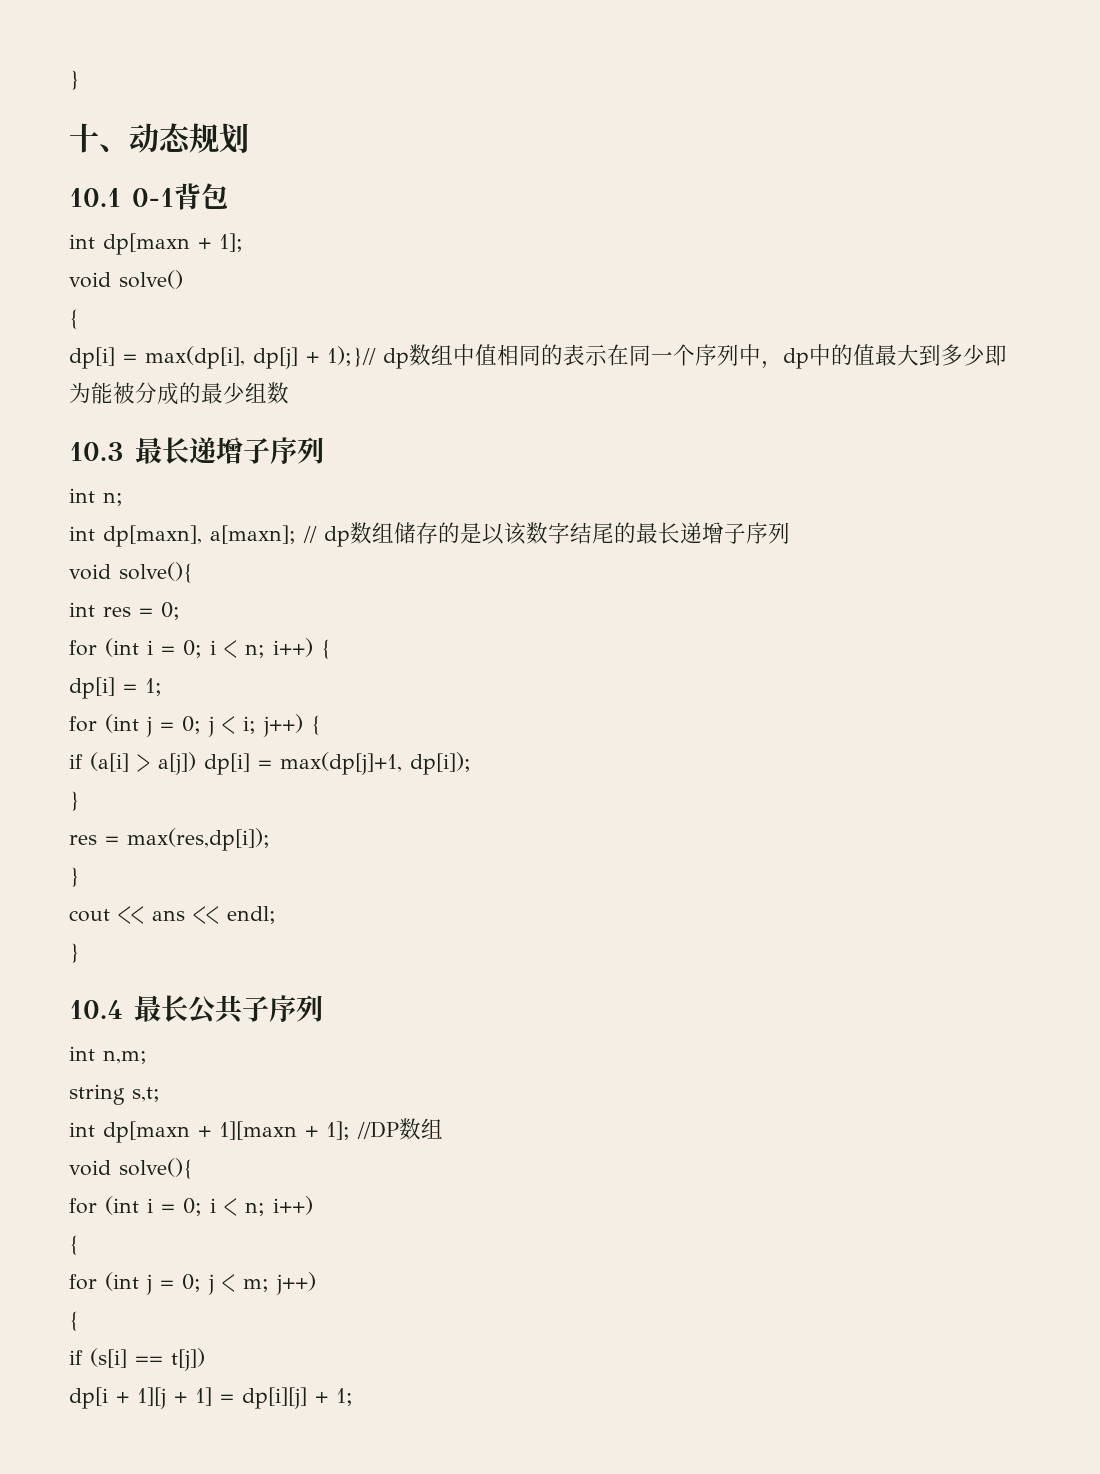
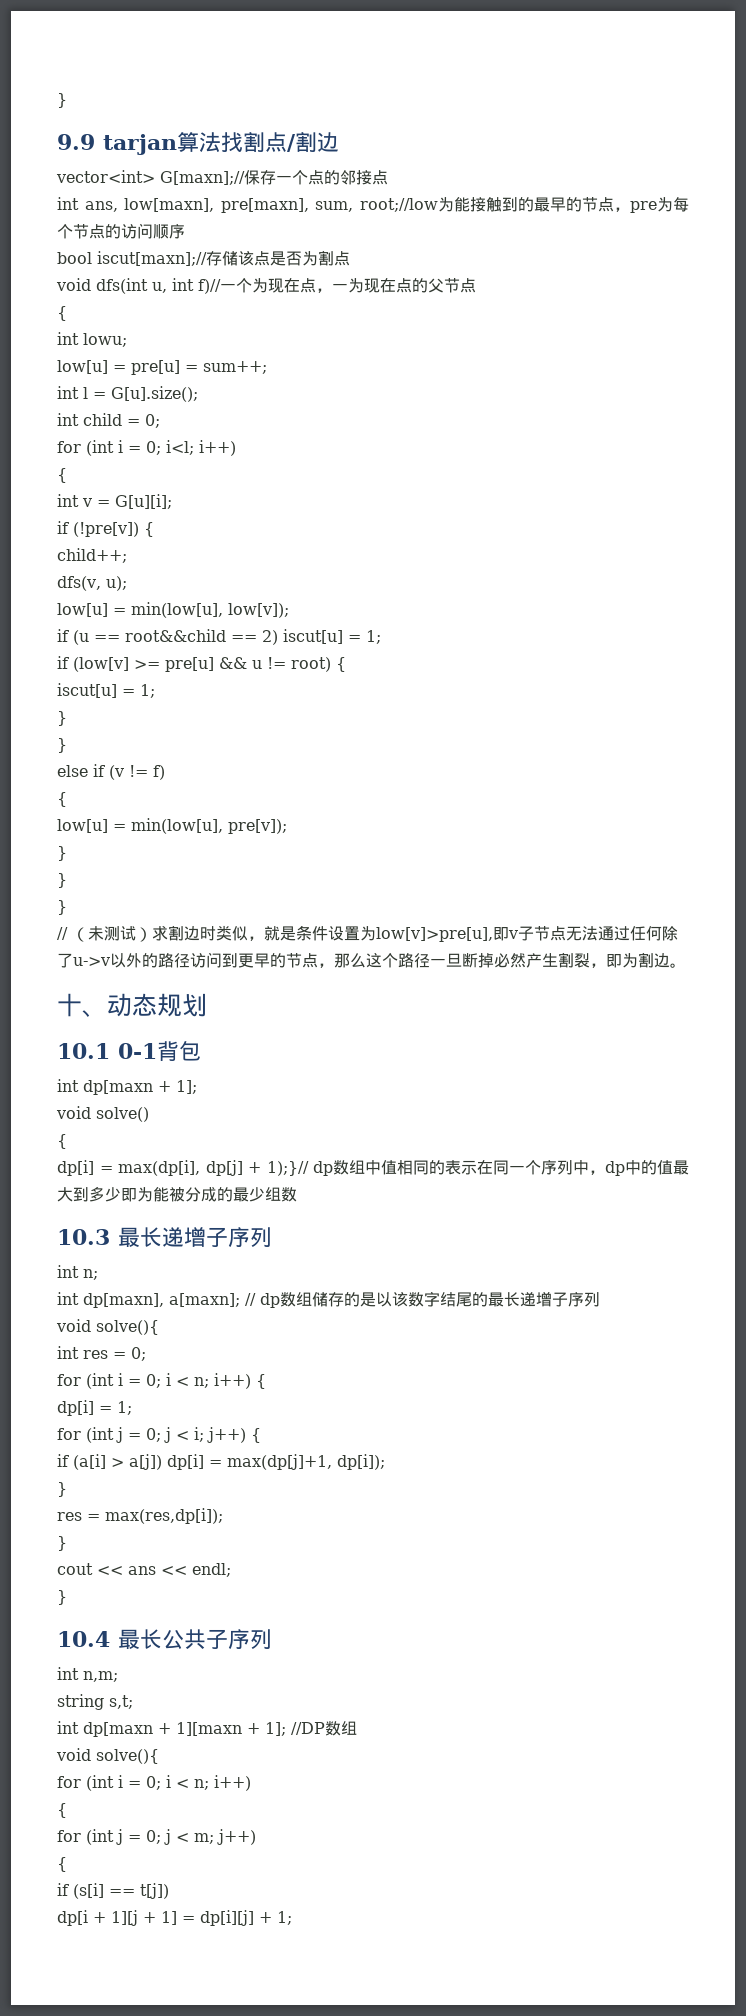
[69,70,80,90] } -> [57,93,67,108] [57,132,339,155] [56,170,388,185] [57,197,689,213] [57,223,185,239] [57,250,350,266] [56,278,476,294] [57,306,67,321] [57,332,127,347] [57,360,267,375] [57,386,198,402] [57,413,160,428] [57,440,236,456] [57,468,67,483] [57,494,172,509] [57,521,154,537] [57,548,127,563] [57,576,127,591] [57,602,289,618] [57,629,381,645] [57,656,346,672] [57,683,155,698] [57,711,67,726] [57,738,67,753] [57,764,165,780] [57,792,67,807] [57,818,287,834] [57,846,67,861] [57,873,67,888] [57,900,67,915] [57,925,678,942] [57,952,686,968] } // 9.9 tarjan算法找割点/割边 // vector<int> G[maxn];//保存一个点的邻接点 // int ans, low[maxn], pre[maxn], sum, root;//low为能接触到的最早的节点，pre为每个节点的访问顺序 // bool iscut[maxn];//存储该点是否为割点 // void dfs(int u, int f)//一个为现在点，一为现在点的父节点 // { // int lowu; // low[u] = pre[u] = sum++; // int l = G[u].size(); // int child = 0; // for (int i = 0; i<l; i++) // { // int v = G[u][i]; // if (!pre[v]) { // child++; // dfs(v, u); // low[u] = min(low[u], low[v]); // if (u == root&&child == 2) iscut[u] = 1; // if (low[v] >= pre[u] && u != root) { // iscut[u] = 1; // } // } // else if (v != f) // { // low[u] = min(low[u], pre[v]); // } // } // } // // （未测试）求割边时类似，就是条件设置为low[v]>pre[u],即v子节点无法通过任何除了u->v以外的路径访问到更早的节点，那么这个路径一旦断掉必然产生割裂，即为割边。

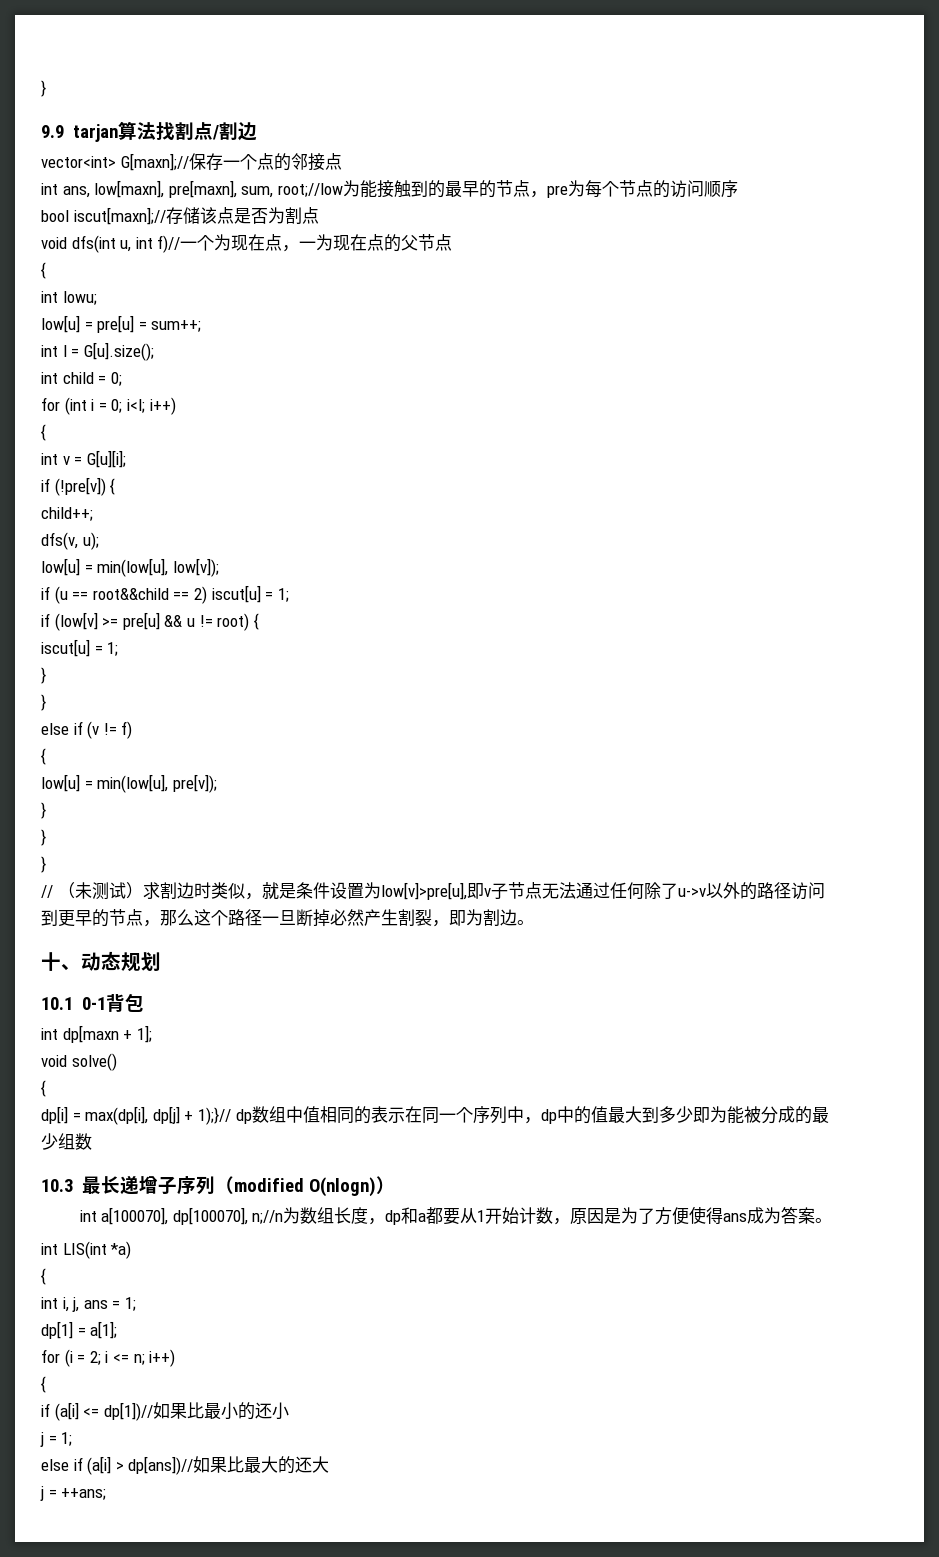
[57,1265,98,1280] [57,1291,600,1308] [56,1319,159,1335] [57,1346,146,1361] [57,1373,266,1389] [57,1400,132,1416] [57,1427,261,1443] [57,1454,385,1470] [57,1482,67,1497] [57,1508,223,1524] [57,1536,67,1551] [57,1563,231,1577] [57,1590,67,1605] [57,1629,272,1649] [57,1667,118,1682] [57,1694,133,1710] [57,1721,357,1737] [56,1748,159,1764] [57,1775,251,1791] [57,1803,67,1818] [57,1829,256,1845] [57,1857,67,1872] [57,1883,169,1899] [57,1910,292,1926] // int n; // int dp[maxn], a[maxn]; // dp数组储存的是以该数字结尾的最长递增子序列 // void solve(){ // int res = 0; // for (int i = 0; i < n; i++) { // dp[i] = 1; // for (int j = 0; j < i; j++) { // if (a[i] > a[j]) dp[i] = max(dp[j]+1, dp[i]); // } // res = max(res,dp[i]); // } // cout << ans << endl; // } // 10.4最长公共子序列 // int n,m; // string s,t; // int dp[maxn + 1][maxn + 1]; //DP数组 // void solve(){ // for (int i = 0; i < n; i++) // { // for (int j = 0; j < m; j++) // { // if (s[i] == t[j]) // dp[i + 1][j + 1] = dp[i][j] + 1; -> [214,1176,395,1197] [79,1206,833,1225] [41,1241,132,1259] [41,1268,46,1285] [41,1297,136,1312] [41,1321,118,1339] [41,1349,176,1367] [41,1376,46,1393] [41,1402,289,1421] [40,1432,73,1447] [41,1456,330,1475] [40,1486,107,1501] （modified O(nlogn)） // int a[100070], dp[100070], n;//n为数组长度，dp和a都要从1开始计数，原因是为了方便使得ans成为答案。 // int LIS(int *a) // { // int i, j, ans = 1; // dp[1] = a[1]; // for (i = 2; i <= n; i++) // { // if (a[i] <= dp[1])//如果比最小的还小 // j = 1; // else if (a[i] > dp[ans])//如果比最大的还大 // j = ++ans;

